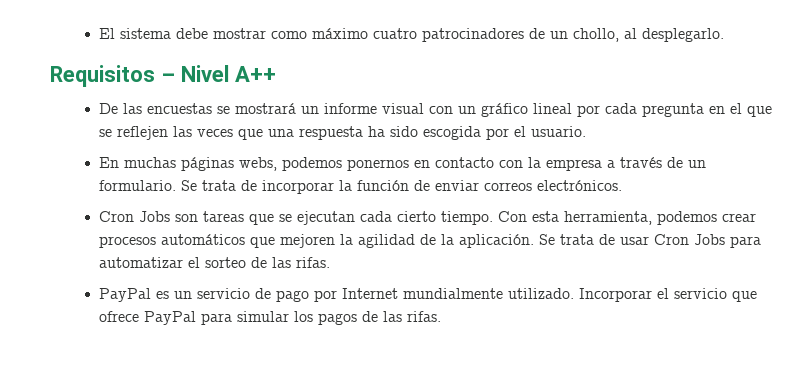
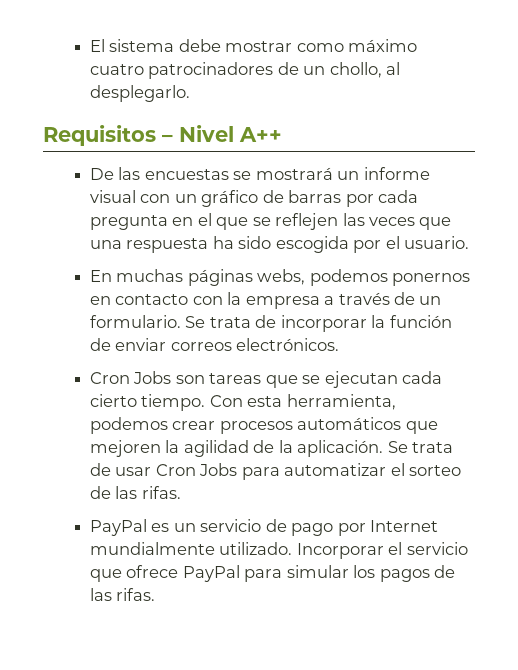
[533,103,573,114] lineal -> [262,190,342,203] de barras

